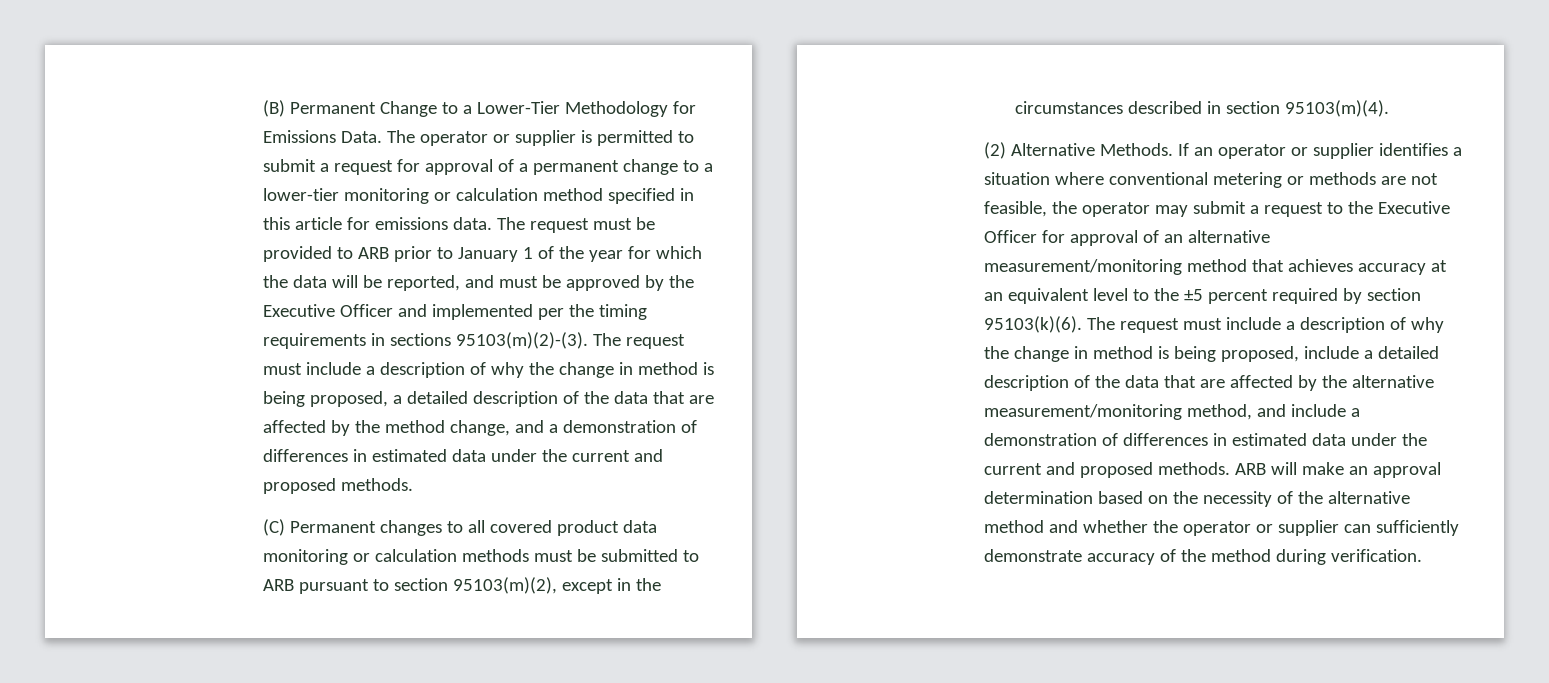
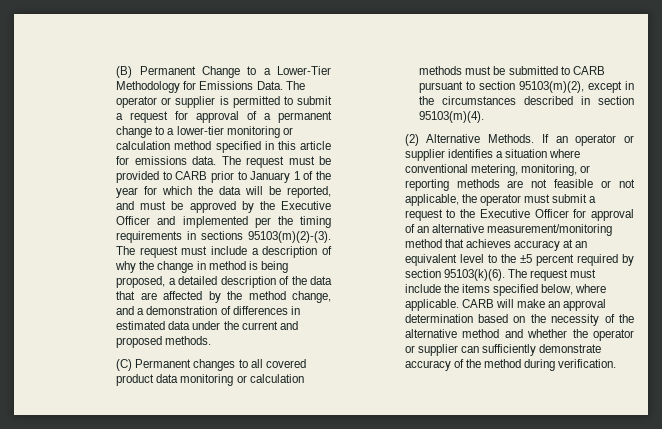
[358,247,390,259] ARB -> [175,171,208,180] CARB
[263,579,295,591] ARB -> [572,66,605,75] CARB
[1213,172,1439,188] [984,201,1189,217] metering or methods are not feasible, the operator may -> [470,164,590,176] [404,179,635,191] [404,194,550,206] metering, monitoring, or reporting methods are not feasible or not applicable, the operator must
[1286,317,1445,333] [984,346,1440,362] [984,375,1435,391] [984,404,1361,420] [984,433,1428,446] [984,462,1267,478] a description of why the change in method is being proposed, include a detailed description of the data that are affected by the alternative measurement/monitoring method, and include a demonstration of differences in estimated data under the current and proposed methods. ARB -> [443,284,607,296] [404,299,494,311] the items specified below, where applicable. CARB

